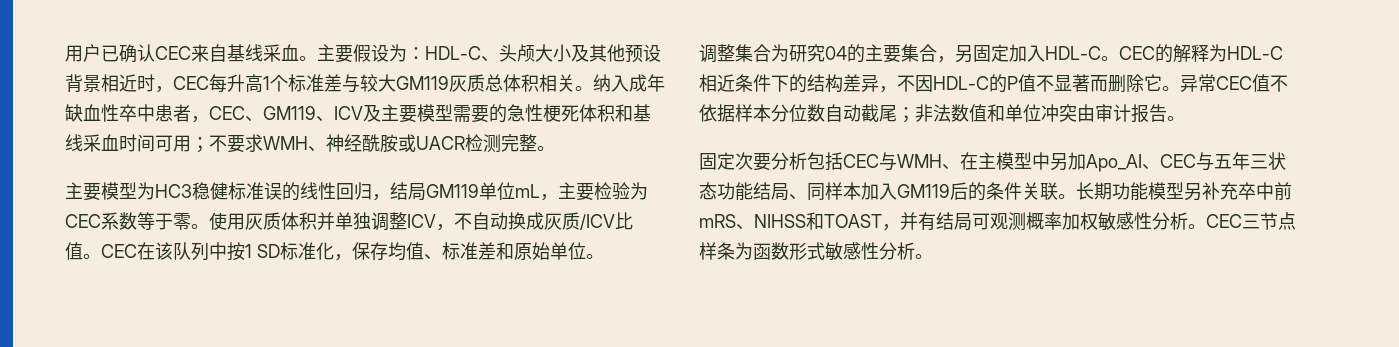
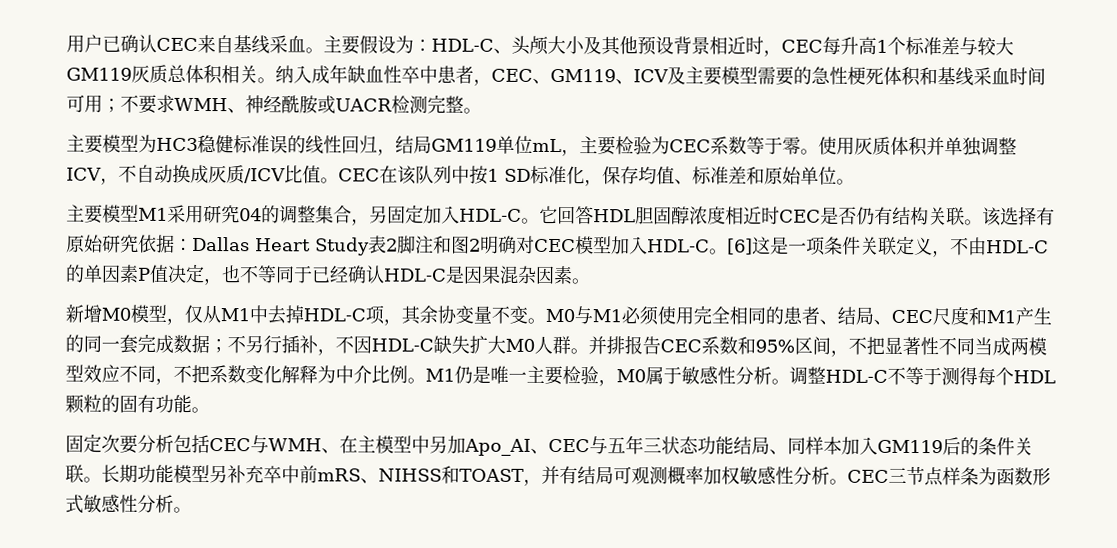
[699,44,789,63] 调整集合为 -> [66,204,204,224] 主要模型M1采用
[865,44,901,63] 主要 -> [279,205,316,224] 调整
[1119,44,1283,63] [699,74,1288,93] [699,104,1167,123] CEC的解释为HDL-C相近条件下的结构差异，不因HDL-C的P值不显著而删除它。异常CEC值不依据样本分位数自动截尾；非法数值和单位冲突由审计报告 -> [539,205,1055,227] [66,234,1049,258] [65,263,590,286] [65,304,1052,326] [65,333,1047,357] [65,364,1056,387] [65,394,192,414] 它回答HDL胆固醇浓度相近时CEC是否仍有结构关联。该选择有原始研究依据：Dallas Heart Study表2脚注和图2明确对CEC模型加入HDL-C。[6]这是一项条件关联定义，不由HDL-C的单因素P值决定，也不等同于已经确认HDL-C是因果混杂因素。 // 新增M0模型，仅从M1中去掉HDL-C项，其余协变量不变。M0与M1必须使用完全相同的患者、结局、CEC尺度和M1产生的同一套完成数据；不另行插补，不因HDL-C缺失扩大M0人群。并排报告CEC系数和95%区间，不把显著性不同当成两模型效应不同，不把系数变化解释为中介比例。M1仍是唯一主要检验，M0属于敏感性分析。调整HDL-C不等于测得每个HDL颗粒的固有功能

